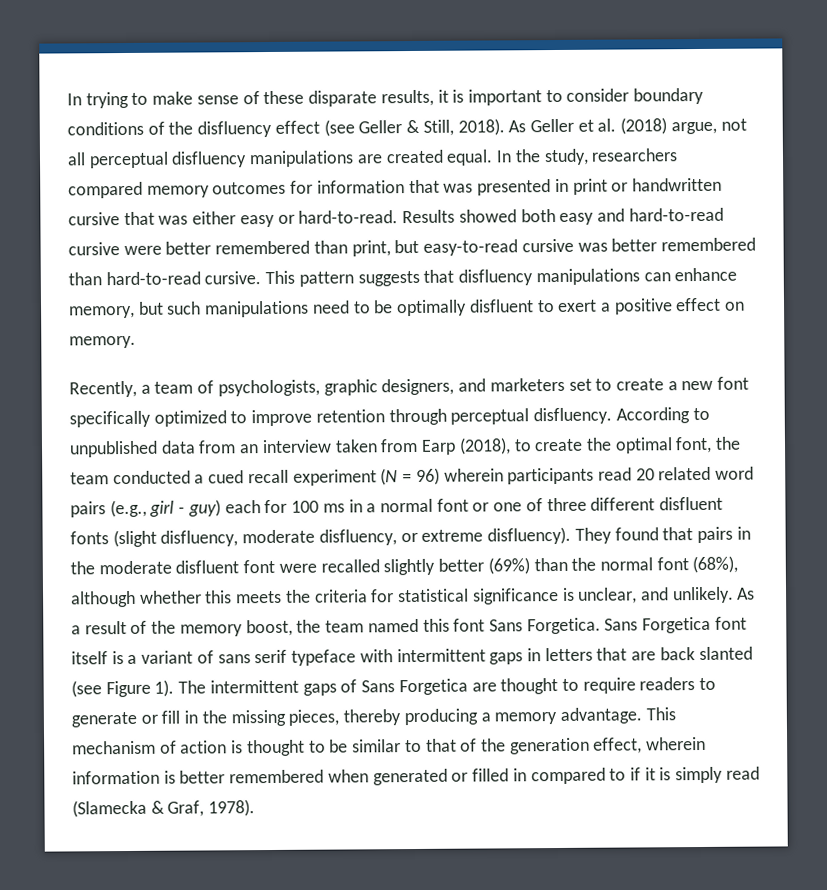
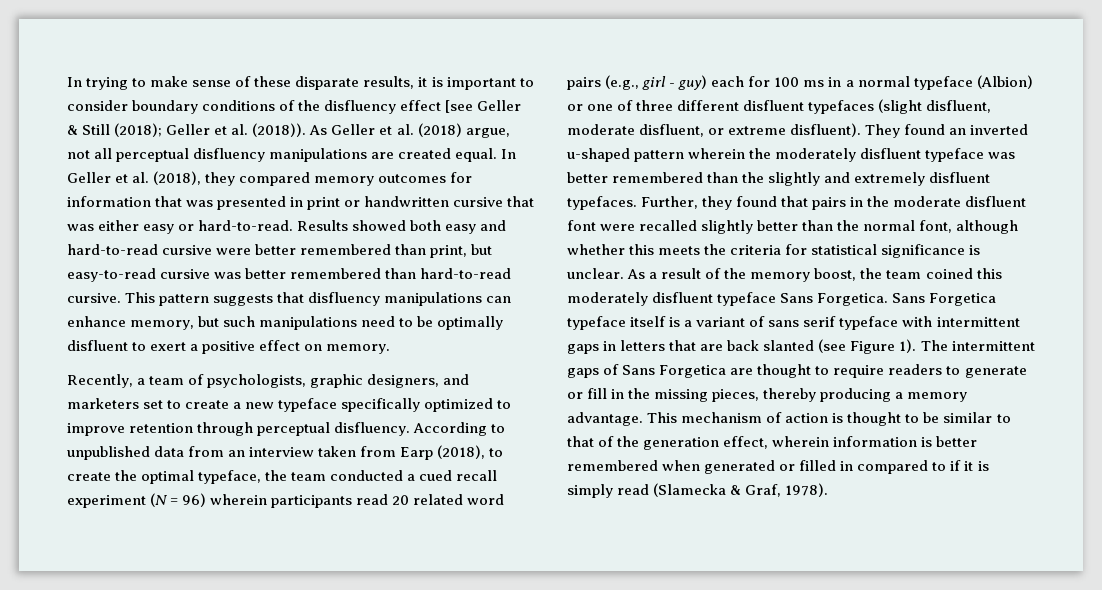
[323,119,355,137] (see -> [445,100,474,113] [see
[422,118,505,136] Still, 2018). -> [82,123,307,137] Still (2018); Geller et al. (2018)).
[514,148,679,166] the study, researchers -> [67,171,236,186] Geller et al. (2018), they
[717,376,750,390] font -> [278,398,338,412] typeface
[675,436,713,454] font, -> [198,470,262,484] typeface,
[436,498,469,512] font -> [913,75,1033,90] typeface (Albion)
[70,529,397,548] fonts (slight disfluency, moderate disfluency, -> [808,99,992,114] [567,124,705,137] typefaces (slight disfluent, moderate disfluent,
[487,526,572,545] disfluency). -> [790,123,862,137] disfluent).
(659, 534) none -> [949,124,1029,135] [567,148,1016,162] [567,172,991,186] [567,196,778,210] an inverted u-shaped pattern wherein the moderately disfluent typeface was better remembered than the slightly and extremely disfluent typefaces. Further, they found
[487,557,530,575] (69%) -> (799, 225) none
[656,555,739,574] font (68%), -> [919,220,953,233] font,
[578,586,734,604] unclear, and unlikely. -> [567,268,624,279] unclear.
[367,618,486,633] named this font -> [925,268,1002,279] [567,292,777,306] coined this moderately disfluent typeface
[714,616,747,630] font -> [567,316,626,330] typeface

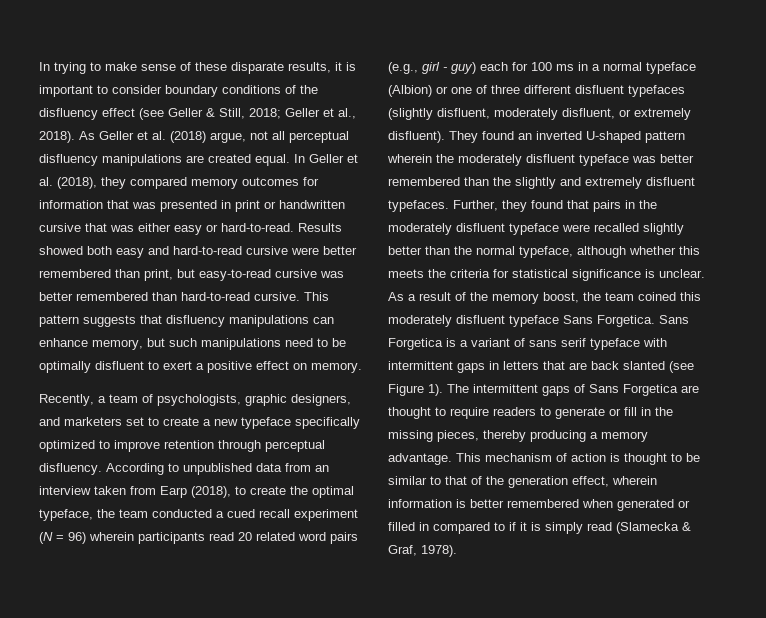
[445,100,474,113] [see -> [139,108,164,120] (see
[82,123,307,137] Still (2018); Geller et al. (2018)). -> [219,108,356,119] [39,131,75,143] Still, 2018; Geller et al., 2018).
[878,99,992,114] [567,124,635,135] (slight disfluent, moderate -> [388,108,558,120] (slightly disfluent, moderately
[728,126,787,135] extreme -> [634,108,691,120] extremely
[567,148,630,162] u-shaped -> [586,131,641,143] U-shaped
[893,196,1027,207] [567,220,596,231] moderate disfluent font -> [388,223,559,235] moderately disfluent typeface
[919,220,953,233] font, -> [519,246,573,258] typeface,
[567,316,667,330] typeface itself -> (443, 344) none

